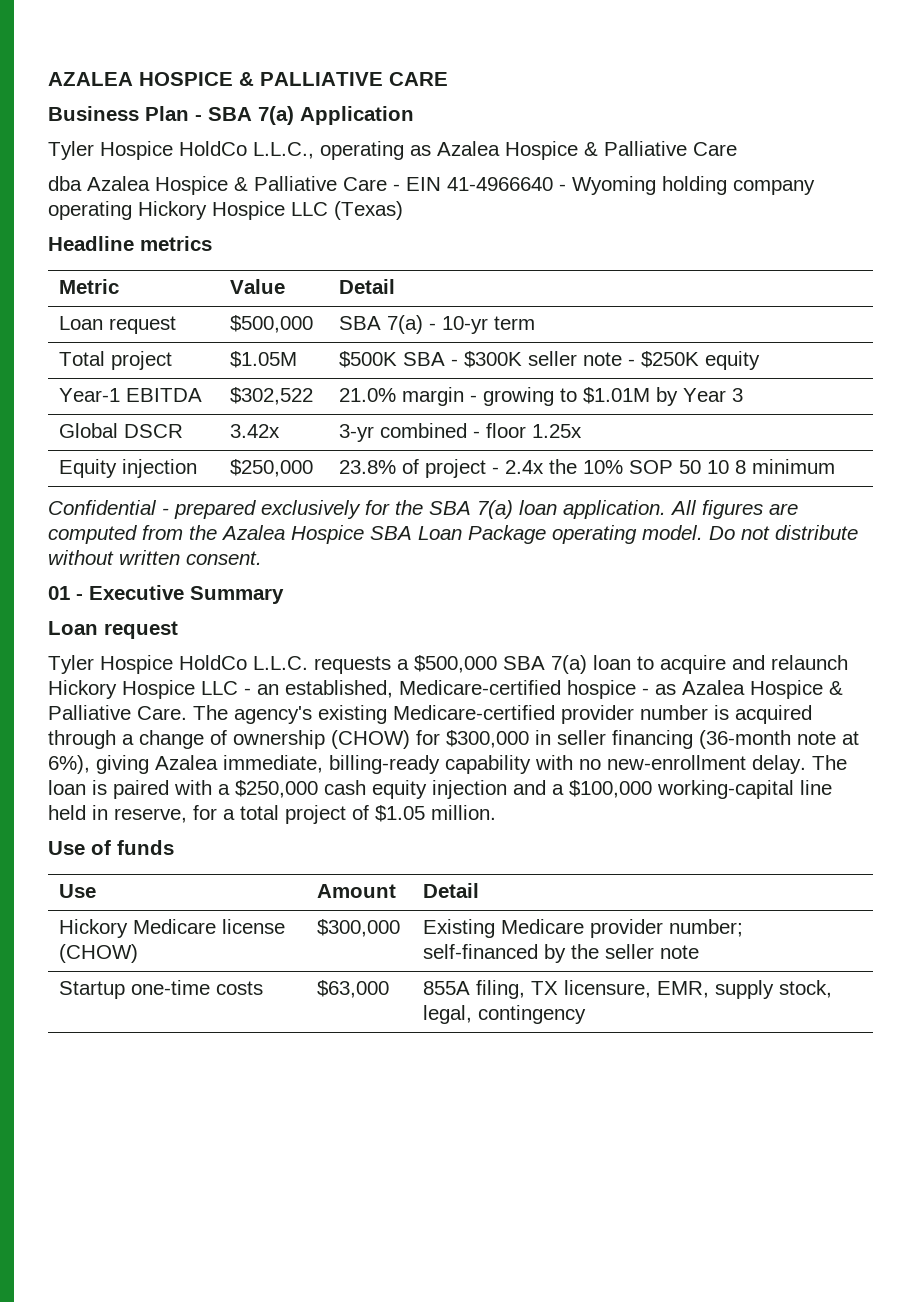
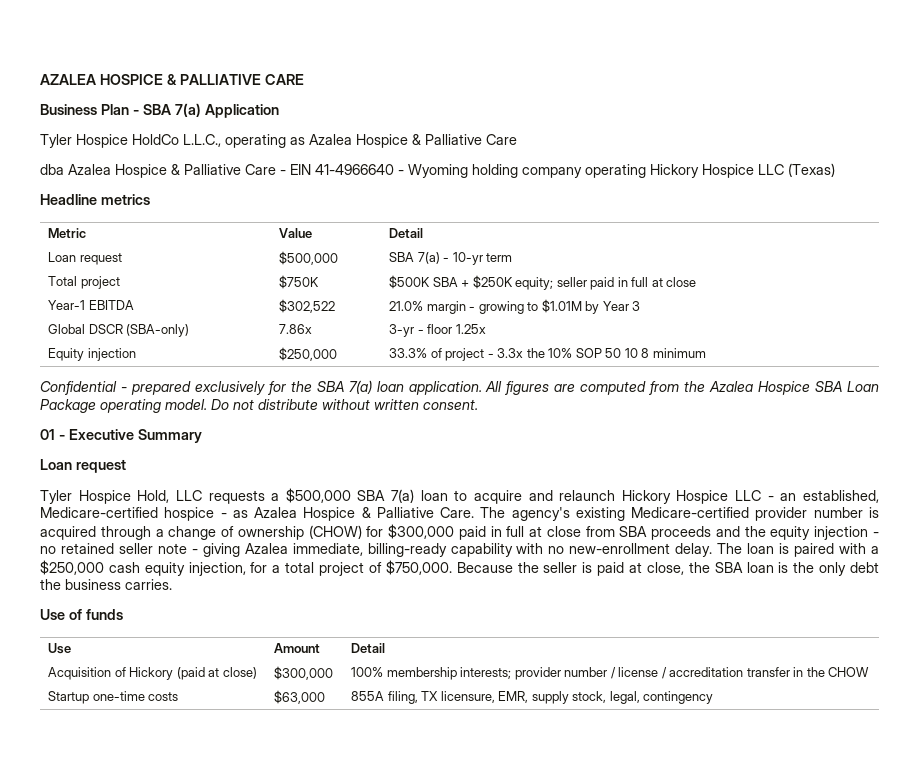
[230,351,298,368] $1.05M -> [279,275,320,289] $750K
[451,351,761,370] - $300K seller note - $250K equity -> [461,275,697,290] + $250K equity; seller paid in full at close
[230,424,281,438] | 3.42x -> [126,324,190,337] [279,324,313,334] (SBA-only) | 7.86x
[380,423,468,438] combined -> (415, 330) none
[339,460,397,474] 23.8% -> [389,348,428,358] 33.3%
[505,460,545,474] 2.4x -> [497,348,524,358] 3.3x
[179,655,308,670] HoldCo L.L.C. -> [137,490,202,503] Hold, LLC
[535,730,859,749] [48,755,90,774] in seller financing (36-month note at 6%), -> [458,526,880,540] [40,543,198,554] paid in full at close from SBA proceeds and the equity injection - no retained seller note -
[432,780,832,799] [48,805,187,823] injection and a $100,000 working-capital line held in reserve, -> [188,562,246,576] injection,
[375,805,496,822] $1.05 million. -> [385,560,879,576] [40,579,172,590] $750,000. Because the seller is paid at close, the SBA loan is the only debt the business carries.
[59,919,286,938] [59,944,139,963] [317,919,401,937] [423,919,744,938] [423,944,700,963] Hickory Medicare license (CHOW) | $300,000 | Existing Medicare provider number; self-financed by the seller note -> [48,667,257,680] [274,666,334,680] [351,667,870,680] Acquisition of Hickory (paid at close) | $300,000 | 100% membership interests; provider number / license / accreditation transfer in the CHOW

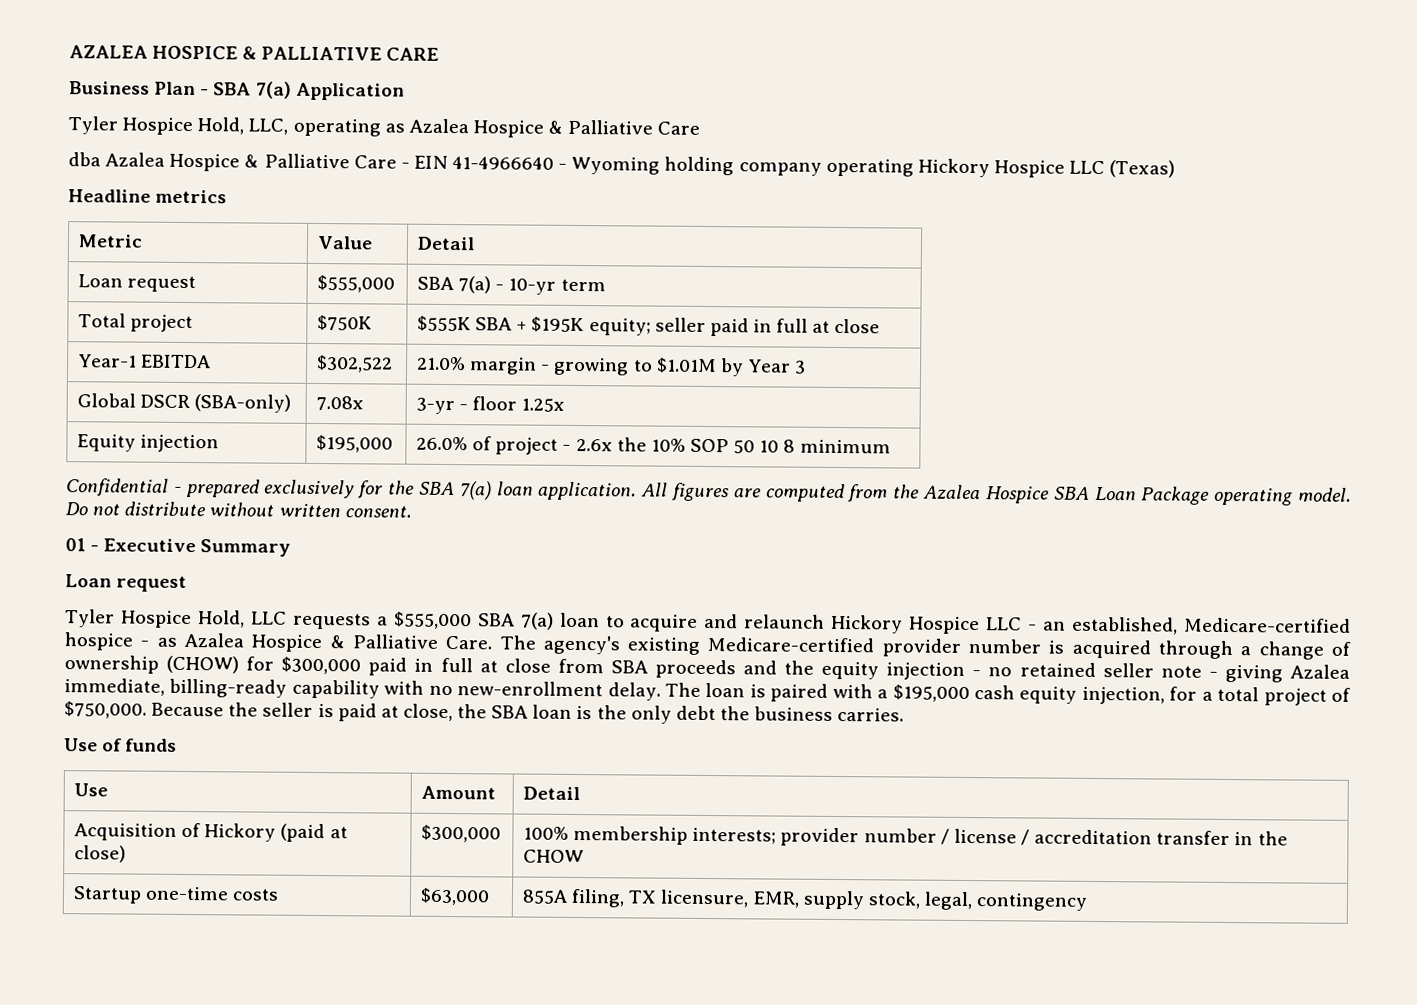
[132,134,221,147] HoldCo L.L.C., -> [197,117,289,135] Hold, LLC,
[279,251,339,265] $500,000 -> [317,274,396,293] $555,000
[389,275,431,289] $500K -> [417,315,472,332] $555K
[472,275,513,289] $250K -> [531,316,585,333] $195K
[279,324,313,334] 7.86x -> [316,395,365,411] 7.08x
[279,347,338,361] [389,348,428,358] $250,000 | 33.3% -> [316,434,394,453] [416,436,469,451] $195,000 | 26.0%
[497,348,524,358] 3.3x -> [575,438,613,452] 2.6x
[285,488,351,503] $500,000 -> [393,611,472,630] $555,000
[40,560,104,575] $250,000 -> [892,684,970,703] $195,000

